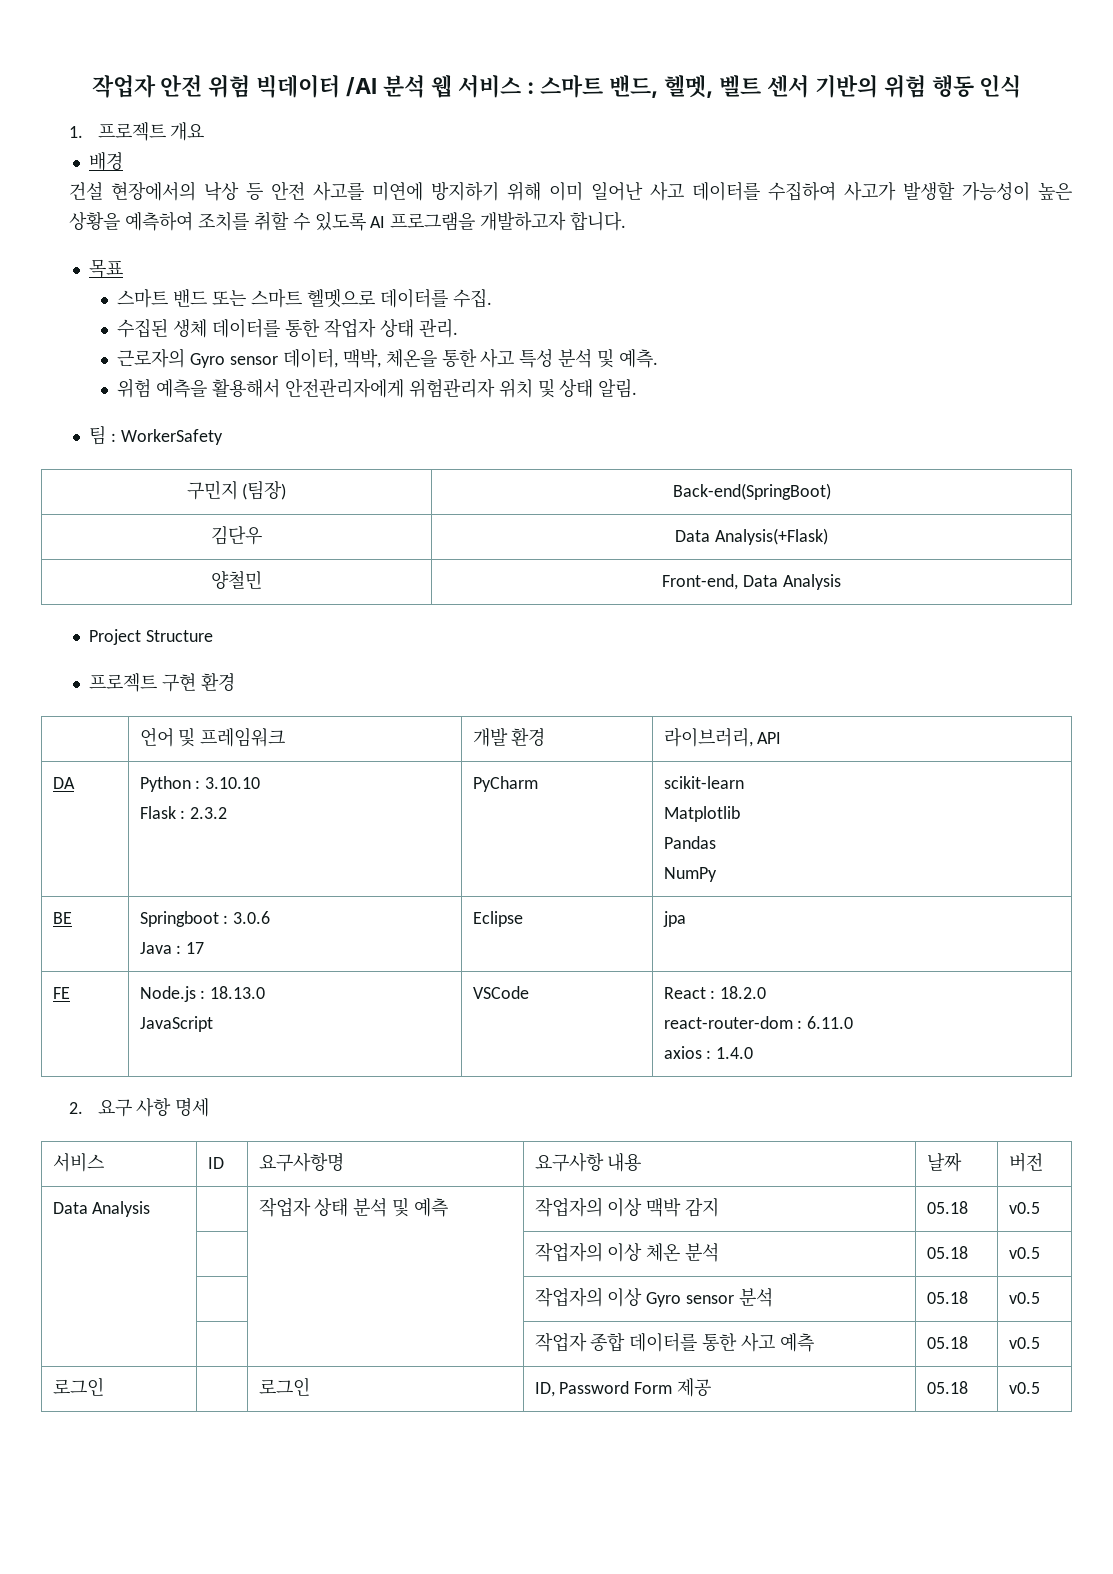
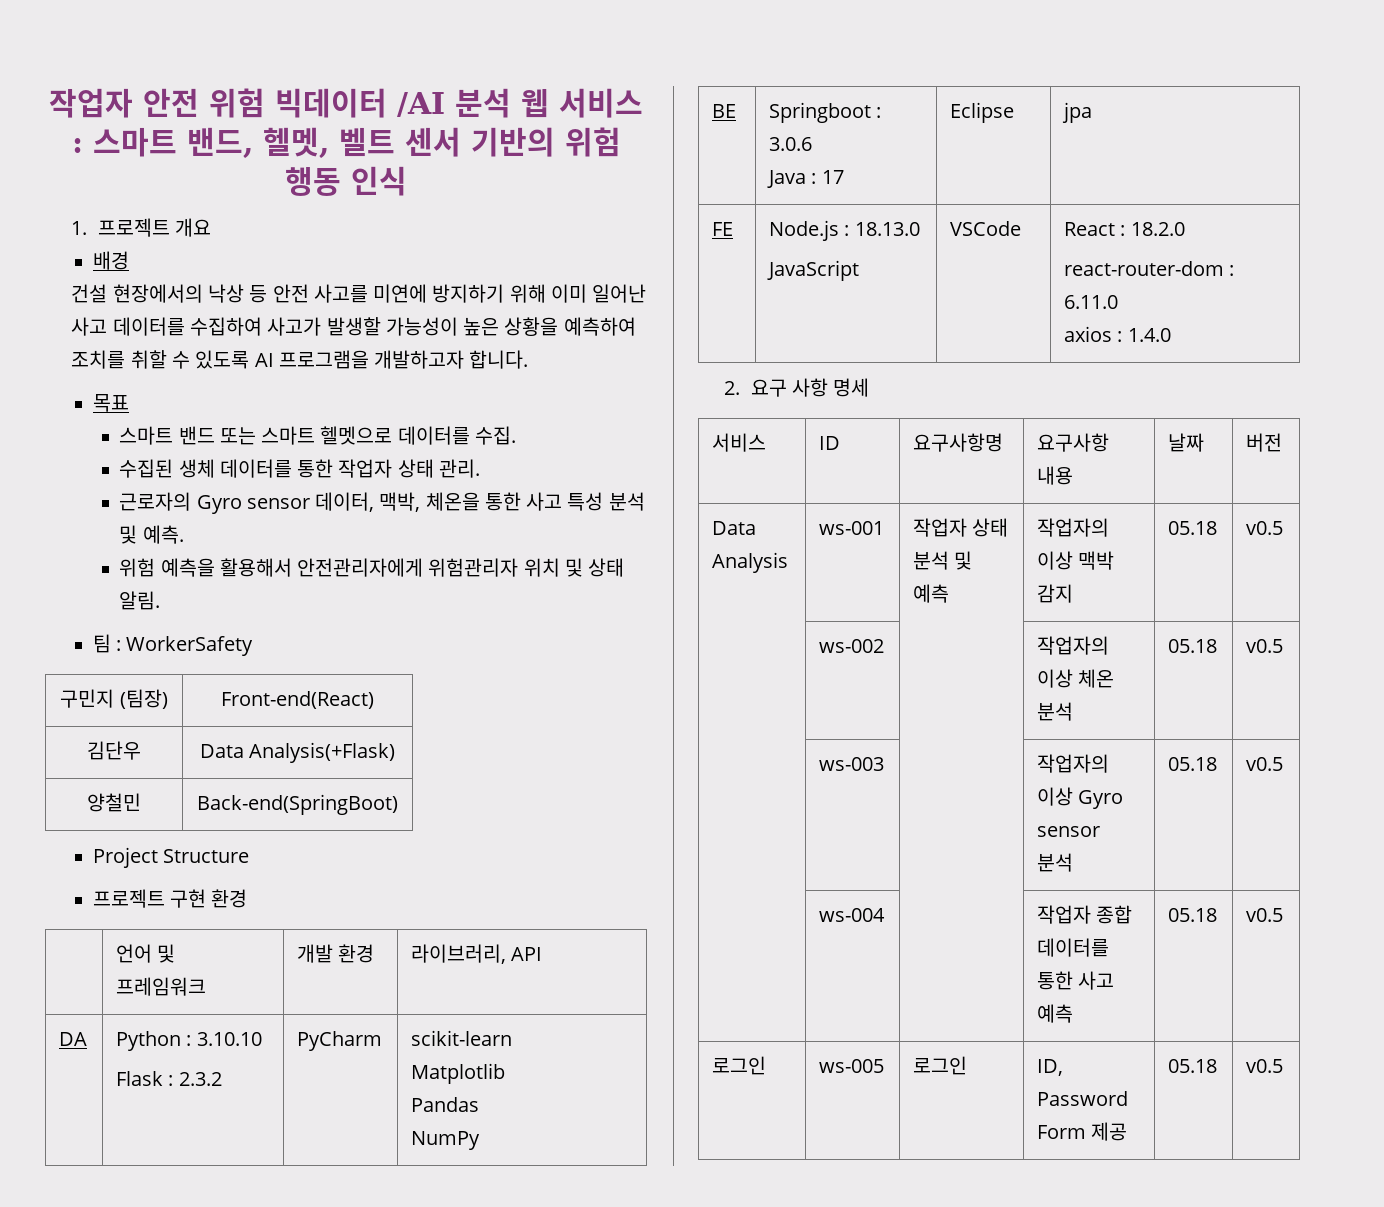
[672,483,831,500] Back-end(SpringBoot) -> [221,691,374,709] Front-end(React)
[662,574,841,590] Front-end, Data Analysis -> [197,794,398,815] Back-end(SpringBoot)
(151, 1209) none -> [819,521,885,535] ws-001
(1040, 1208) none -> [819,639,885,653] ws-002
(1040, 1253) none -> [819,757,885,771] ws-003
(1040, 1298) none -> [819,908,886,922] ws-004
(104, 1386) none -> [819,1059,885,1073] ws-005

